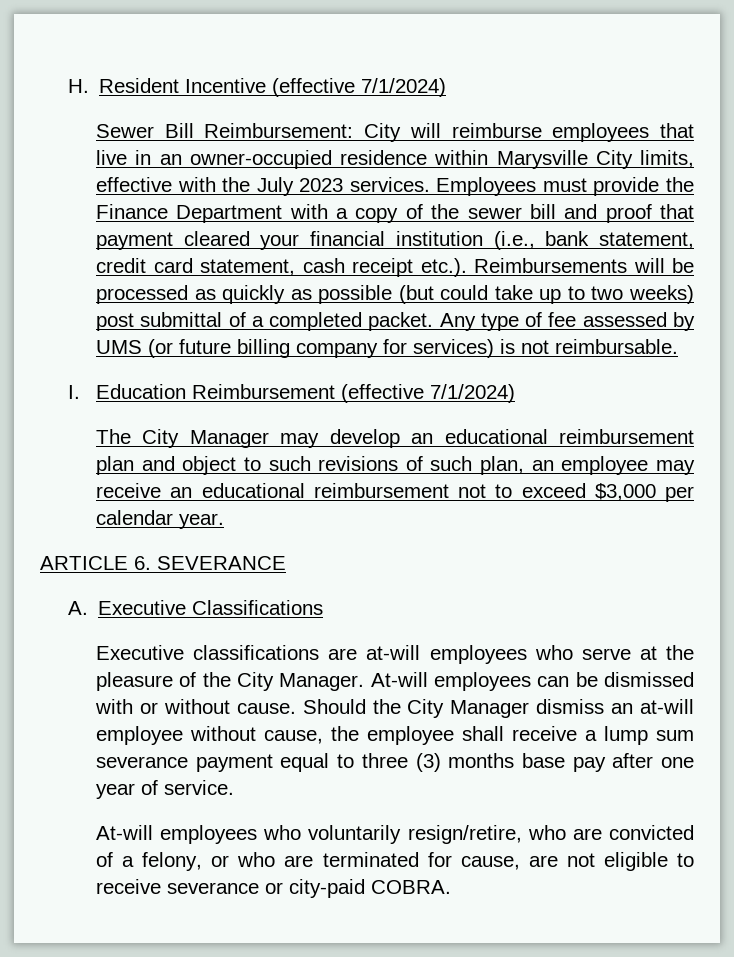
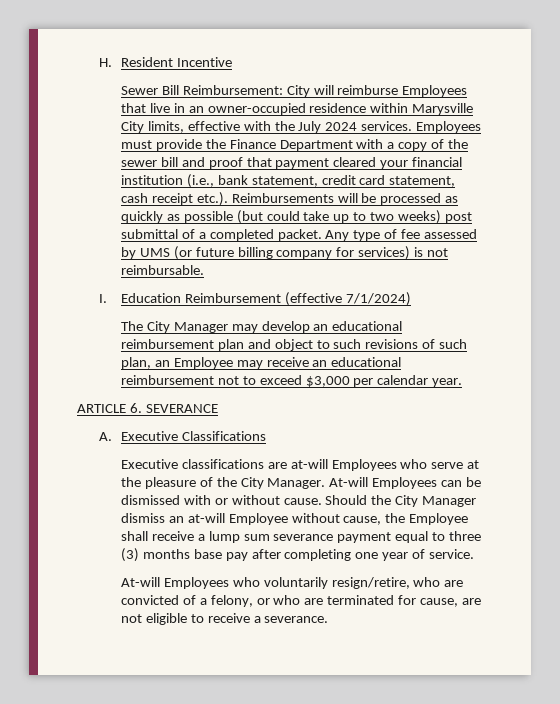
[272,78,447,97] (effective 7/1/2024) -> (232, 62) none
[552,123,650,142] employees -> [402,85,468,97] Employees
[299,178,344,192] 2023 -> [325,122,358,131] 2024
[561,456,649,475] employee -> [173,357,233,369] Employee
[429,645,527,664] employees -> [331,459,397,471] Employees
[434,672,532,691] employees -> [372,477,438,489] Employees
[96,726,184,745] employee -> [228,513,288,525] Employee
[367,726,455,745] employee -> [409,513,469,525] Employee
(654, 760) none -> [284,549,352,561] completing
[160,825,258,844] employees -> [163,577,229,589] Employees
[167,879,452,898] severance or city-paid COBRA. -> [253,616,329,623] a severance.

